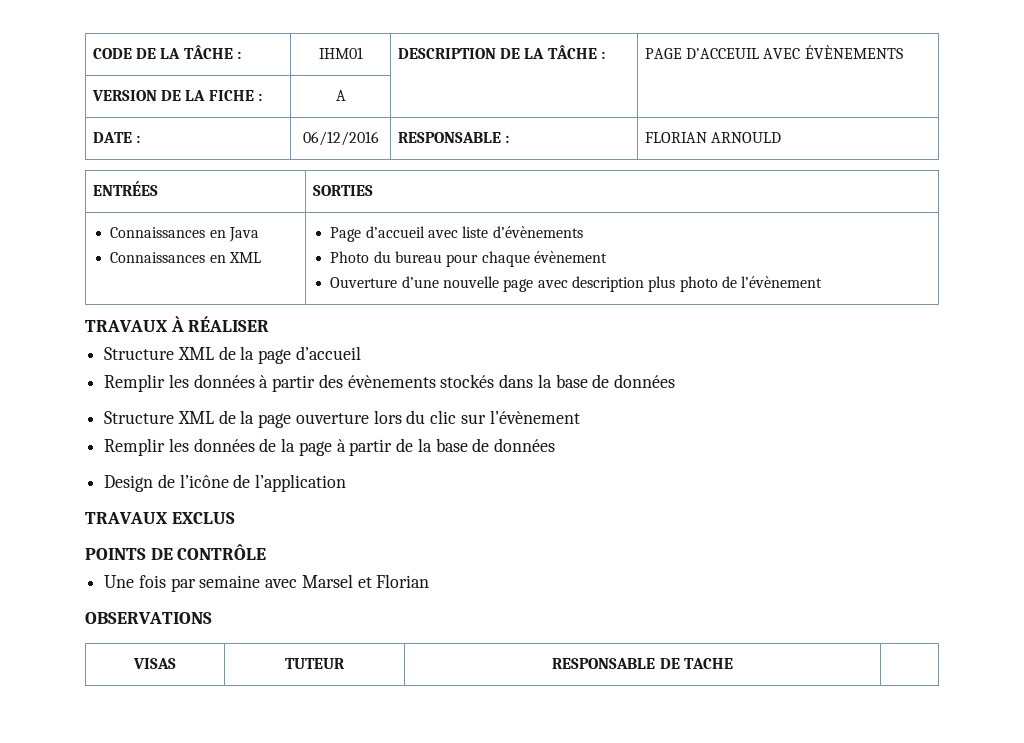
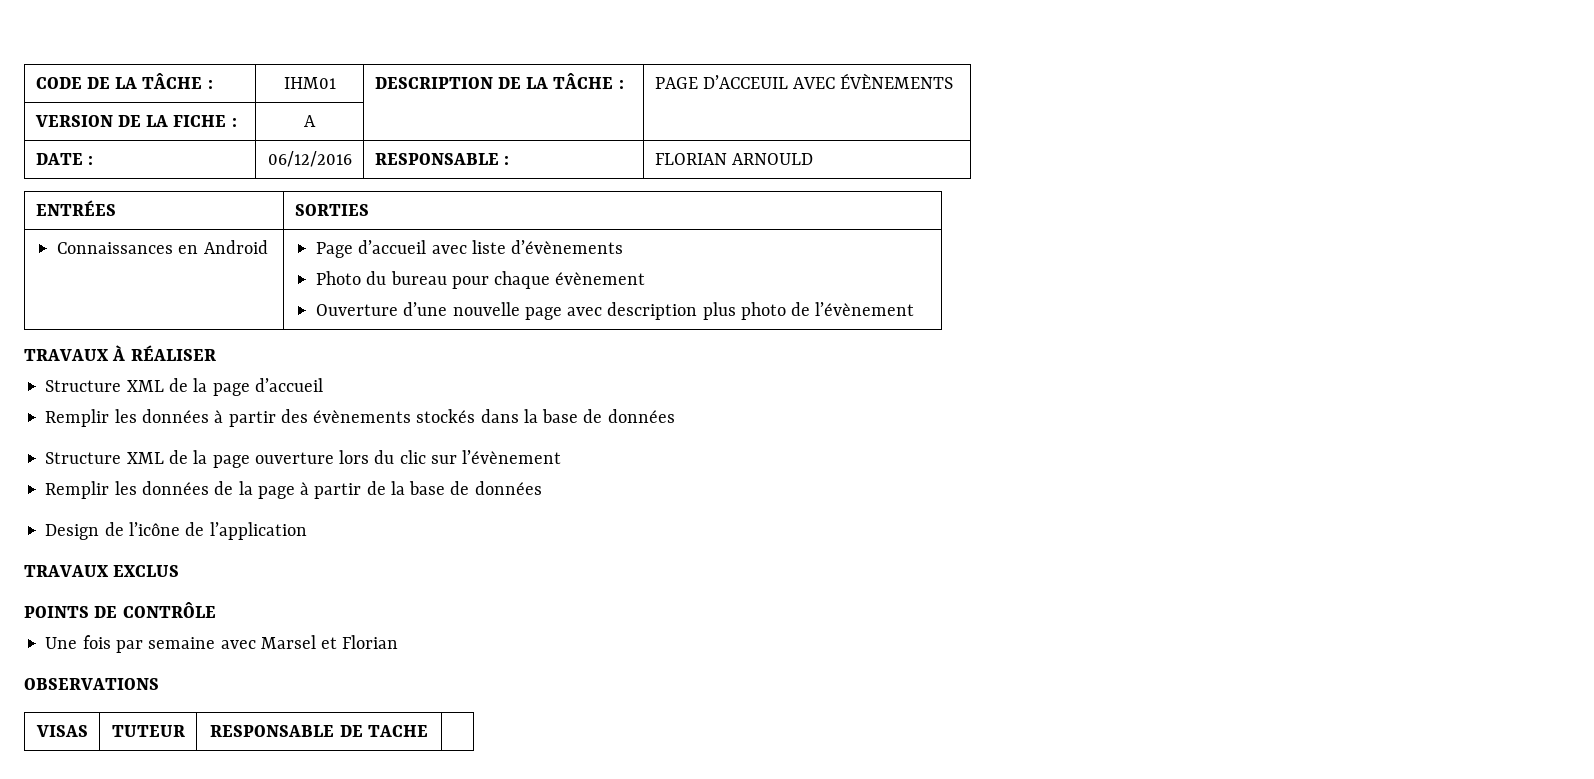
[228,227,259,242] [110,252,261,263] Java // Connaissances en XML -> [203,240,268,254] Android

